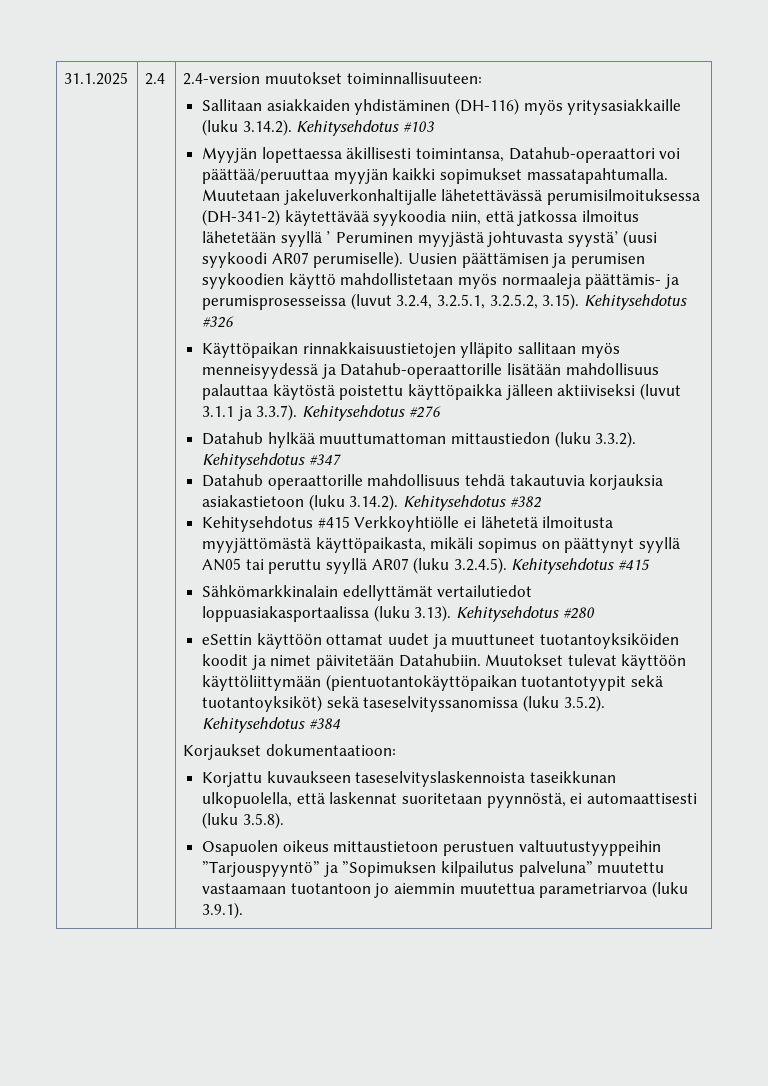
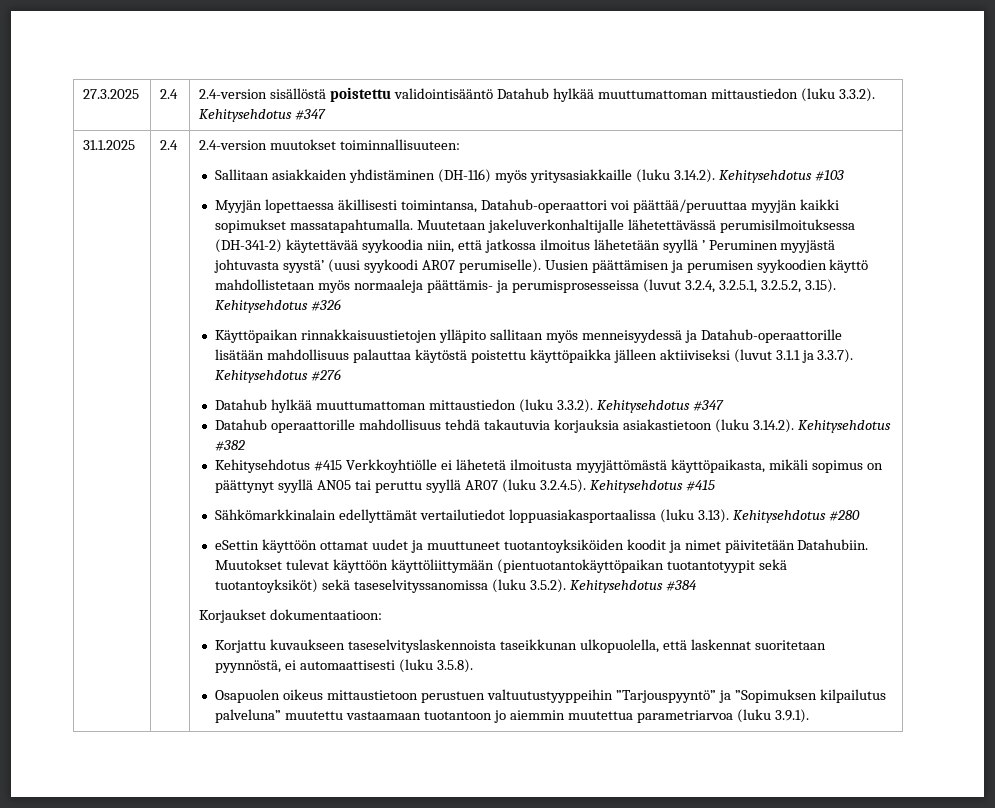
(64, 78) none -> [83,89,140,99] [160,89,179,99] [199,87,875,102] [199,109,327,122] 27.3.2025 | 2.4 | 2.4-version sisällöstä poistettu validointisääntö Datahub hylkää muuttumattoman mittaustiedon (luku 3.3.2). Kehitysehdotus #347 //

